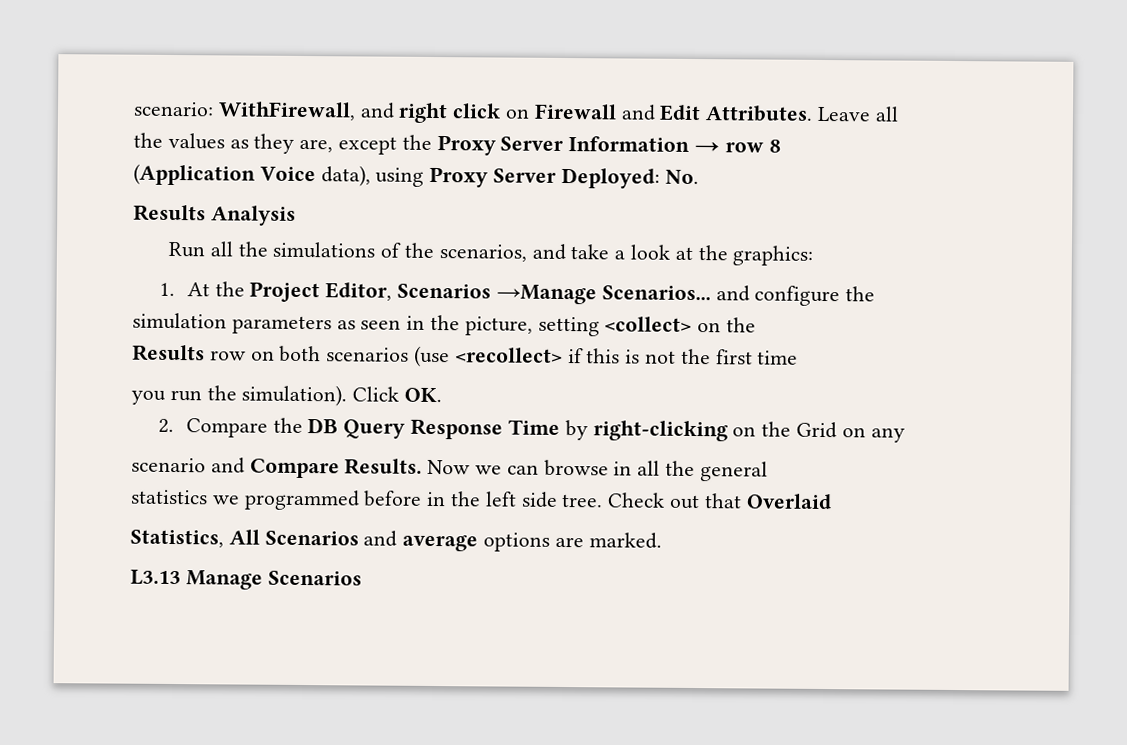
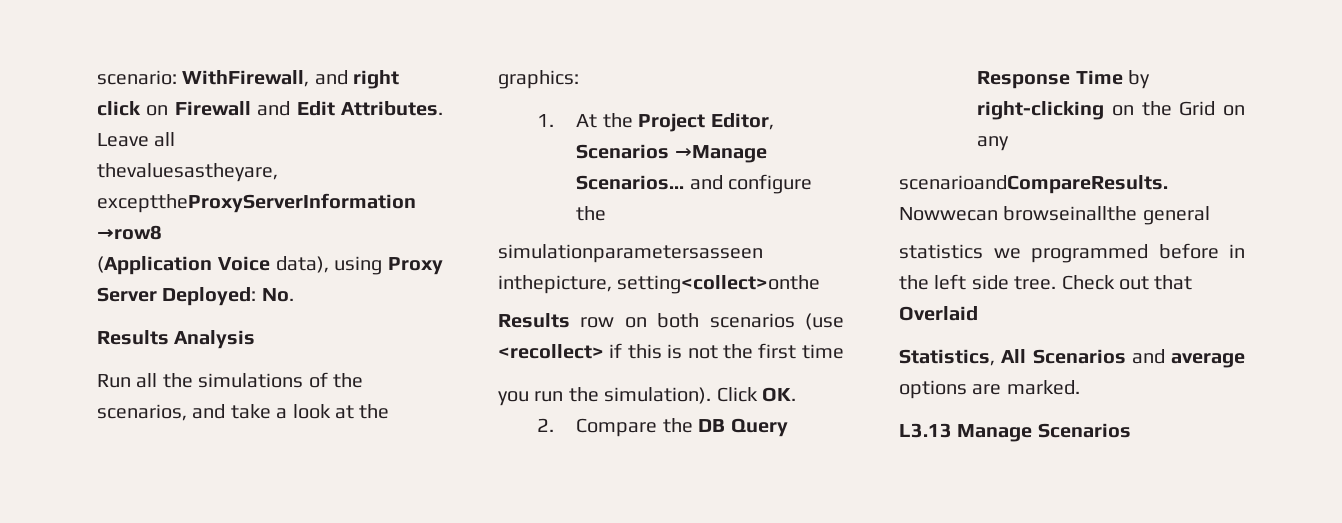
[133,132,781,156] the values as they are, except the Proxy Server Information → row 8 -> [97,163,278,182] [97,193,416,213] [97,225,162,240] thevaluesastheyare, excepttheProxyServerInformation →row8
[132,312,757,337] simulation parameters as seen in the picture, setting <collect> on the -> [498,244,763,263] [498,275,821,294] simulationparametersasseen inthepicture, setting<collect>onthe
[131,457,696,479] scenario and Compare Results. Now we can browse in all the -> [899,175,1168,194] [899,206,1138,221] scenarioandCompareResults. Nowwecan browseinallthe

